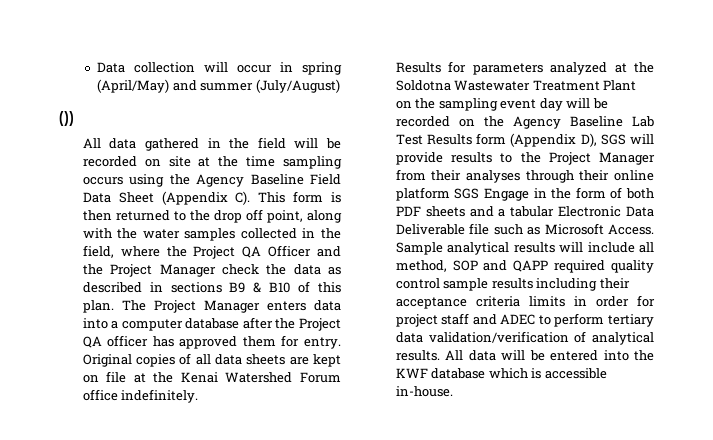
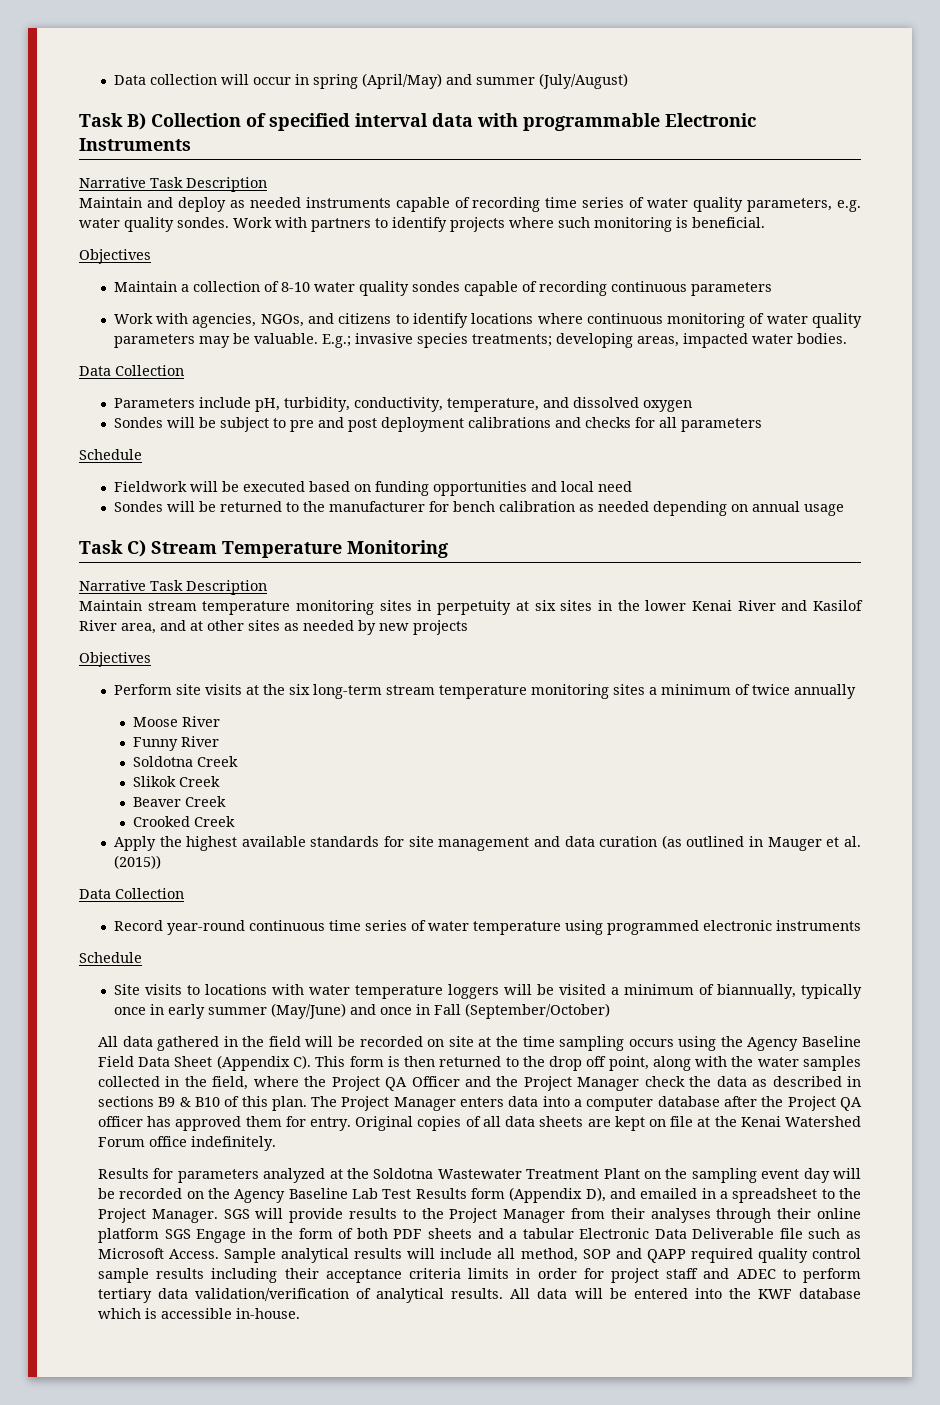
[59,111,74,126] ()) -> [79,113,756,131] [79,138,191,151] [79,177,267,192] [79,197,861,212] [79,217,765,232] [79,249,151,264] [113,281,772,296] [113,313,863,328] [113,333,847,348] [79,365,184,376] [113,397,692,412] [113,417,762,432] [79,449,142,460] [113,481,632,496] [113,501,844,516] [79,540,448,558] [79,580,267,595] [79,600,863,615] [79,620,468,635] [79,652,151,667] [113,684,856,699] [132,716,220,727] [132,736,219,751] [132,756,238,767] [132,776,220,787] [132,796,226,807] [132,816,235,827] [113,835,861,851] [113,855,161,869] [79,888,184,899] [113,920,861,935] [79,952,142,963] [113,984,863,999] [113,1003,610,1019] Task B) Collection of specified interval data with programmable Electronic Instruments // Narrative Task Description // Maintain and deploy as needed instruments capable of recording time series of water quality parameters, e.g. water quality sondes. Work with partners to identify projects where such monitoring is beneficial. // Objectives // Maintain a collection of 8-10 water quality sondes capable of recording continuous parameters // Work with agencies, NGOs, and citizens to identify locations where continuous monitoring of water quality parameters may be valuable. E.g.; invasive species treatments; developing areas, impacted water bodies. // Data Collection // Parameters include pH, turbidity, conductivity, temperature, and dissolved oxygen // Sondes will be subject to pre and post deployment calibrations and checks for all parameters // Schedule // Fieldwork will be executed based on funding opportunities and local need // Sondes will be returned to the manufacturer for bench calibration as needed depending on annual usage // Task C) Stream Temperature Monitoring // Narrative Task Description // Maintain stream temperature monitoring sites in perpetuity at six sites in the lower Kenai River and Kasilof River area, and at other sites as needed by new projects // Objectives // Perform site visits at the six long-term stream temperature monitoring sites a minimum of twice annually // Moose River // Funny River // Soldotna Creek // Slikok Creek // Beaver Creek // Crooked Creek // Apply the highest available standards for site management and data curation (as outlined in Mauger et al. (2015)) // Data Collection // Record year-round continuous time series of water temperature using programmed electronic instruments // Schedule // Site visits to locations with water temperature loggers will be visited a minimum of biannually, typically once in early summer (May/June) and once in Fall (September/October)
(597, 140) none -> [609,1188,861,1203] [97,1208,218,1223] and emailed in a spreadsheet to the Project Manager.

